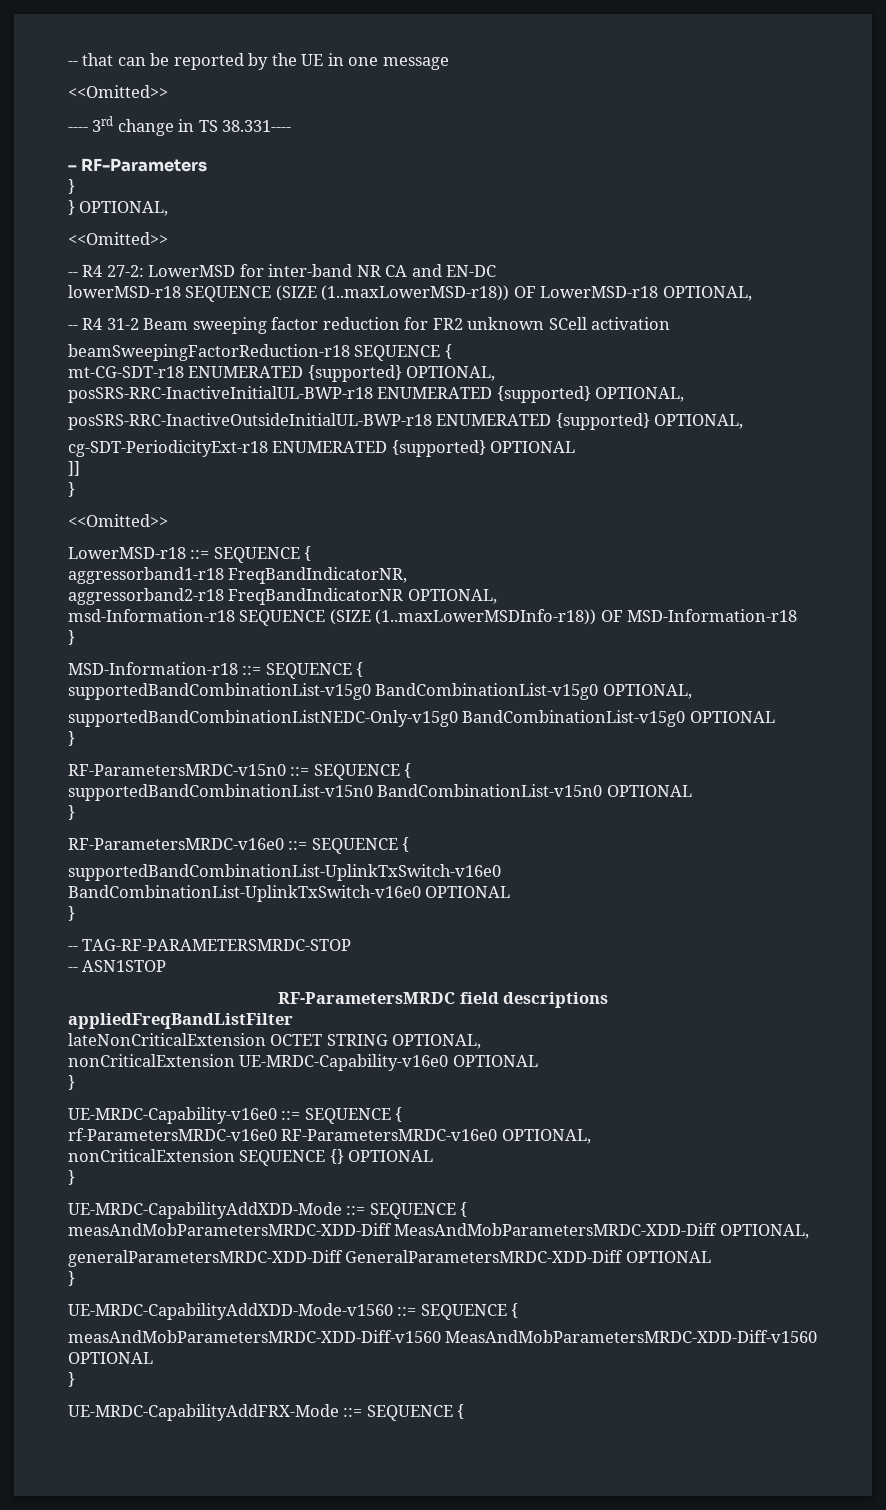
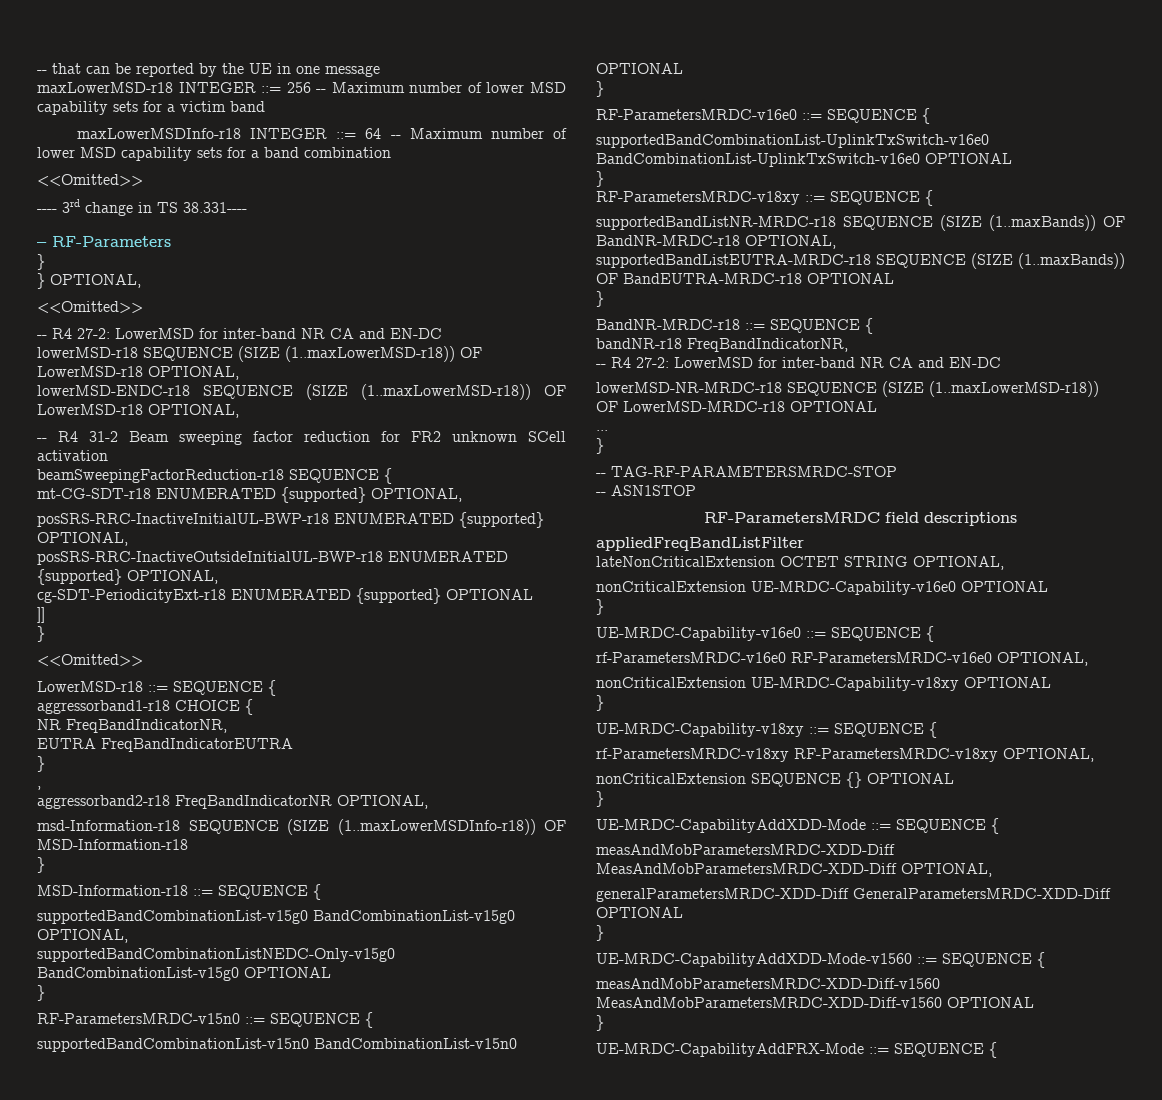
(449, 63) none -> [37,82,566,93] [37,101,265,115] [76,128,568,139] [37,147,391,161] // maxLowerMSD-r18 INTEGER ::= 256 -- Maximum number of lower MSD capability sets for a victim band // maxLowerMSDInfo-r18 INTEGER ::= 64 -- Maximum number of lower MSD capability sets for a band combination
(752, 293) none -> [37,384,566,400] [37,404,239,418] // lowerMSD-ENDC-r18 SEQUENCE (SIZE (1..maxLowerMSD-r18)) OF LowerMSD-r18 OPTIONAL,
[228,567,408,584] FreqBandIndicatorNR, -> [175,699,253,715] [37,719,227,733] [37,738,293,752] [37,756,45,772] [37,786,41,790] CHOICE { // NR FreqBandIndicatorNR, // EUTRA FreqBandIndicatorEUTRA // } // ,
(75, 913) none -> [596,190,933,206] [596,215,1125,231] [596,235,836,249] [596,253,1125,269] [596,273,894,284] [596,291,604,307] [596,318,873,334] [596,338,848,352] [596,357,1001,368] [596,381,1099,397] [596,401,877,412] [596,430,608,431] [596,438,604,454] // RF-ParametersMRDC-v18xy ::= SEQUENCE { // supportedBandListNR-MRDC-r18 SEQUENCE (SIZE (1..maxBands)) OF BandNR-MRDC-r18 OPTIONAL, // supportedBandListEUTRA-MRDC-r18 SEQUENCE (SIZE (1..maxBands)) OF BandEUTRA-MRDC-r18 OPTIONAL // } // BandNR-MRDC-r18 ::= SEQUENCE { // bandNR-r18 FreqBandIndicatorNR, // -- R4 27-2: LowerMSD for inter-band NR CA and EN-DC // lowerMSD-NR-MRDC-r18 SEQUENCE (SIZE (1..maxLowerMSD-r18)) OF LowerMSD-MRDC-r18 OPTIONAL // ... // }
(591, 1136) none -> [596,677,1051,691] [596,695,604,711] [596,722,937,738] [596,748,1094,762] // nonCriticalExtension UE-MRDC-Capability-v18xy OPTIONAL // } // UE-MRDC-Capability-v18xy ::= SEQUENCE { // rf-ParametersMRDC-v18xy RF-ParametersMRDC-v18xy OPTIONAL,

